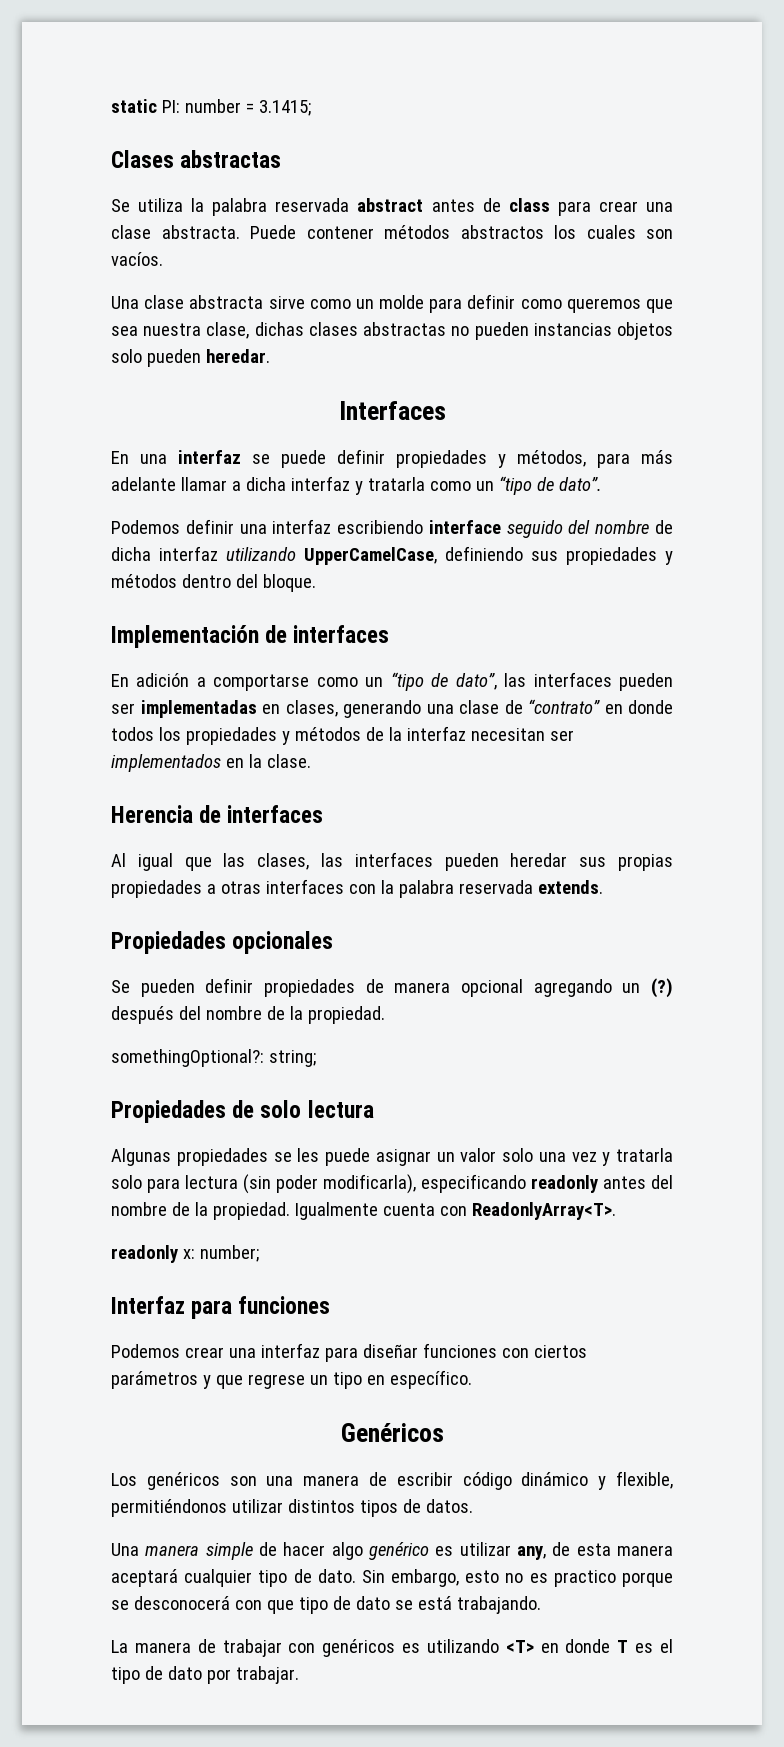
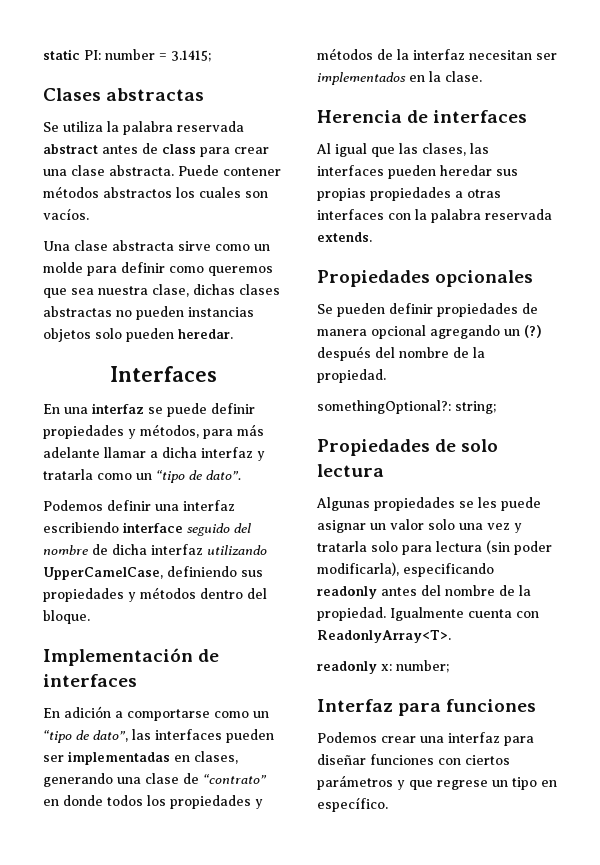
[340,1423,444,1442] [111,1471,673,1490] [111,1499,473,1517] [111,1542,673,1560] [111,1569,673,1587] [111,1596,541,1614] [111,1639,673,1657] [111,1666,299,1684] // Genéricos // Los genéricos son una manera de escribir código dinámico y flexible, permitiéndonos utilizar distintos tipos de datos. // Una manera simple de hacer algo genérico es utilizar any, de esta manera aceptará cualquier tipo de dato. Sin embargo, esto no es practico porque se desconocerá con que tipo de dato se está trabajando. // La manera de trabajar con genéricos es utilizando <T> en donde T es el tipo de dato por trabajar. -> (388, 804) none

